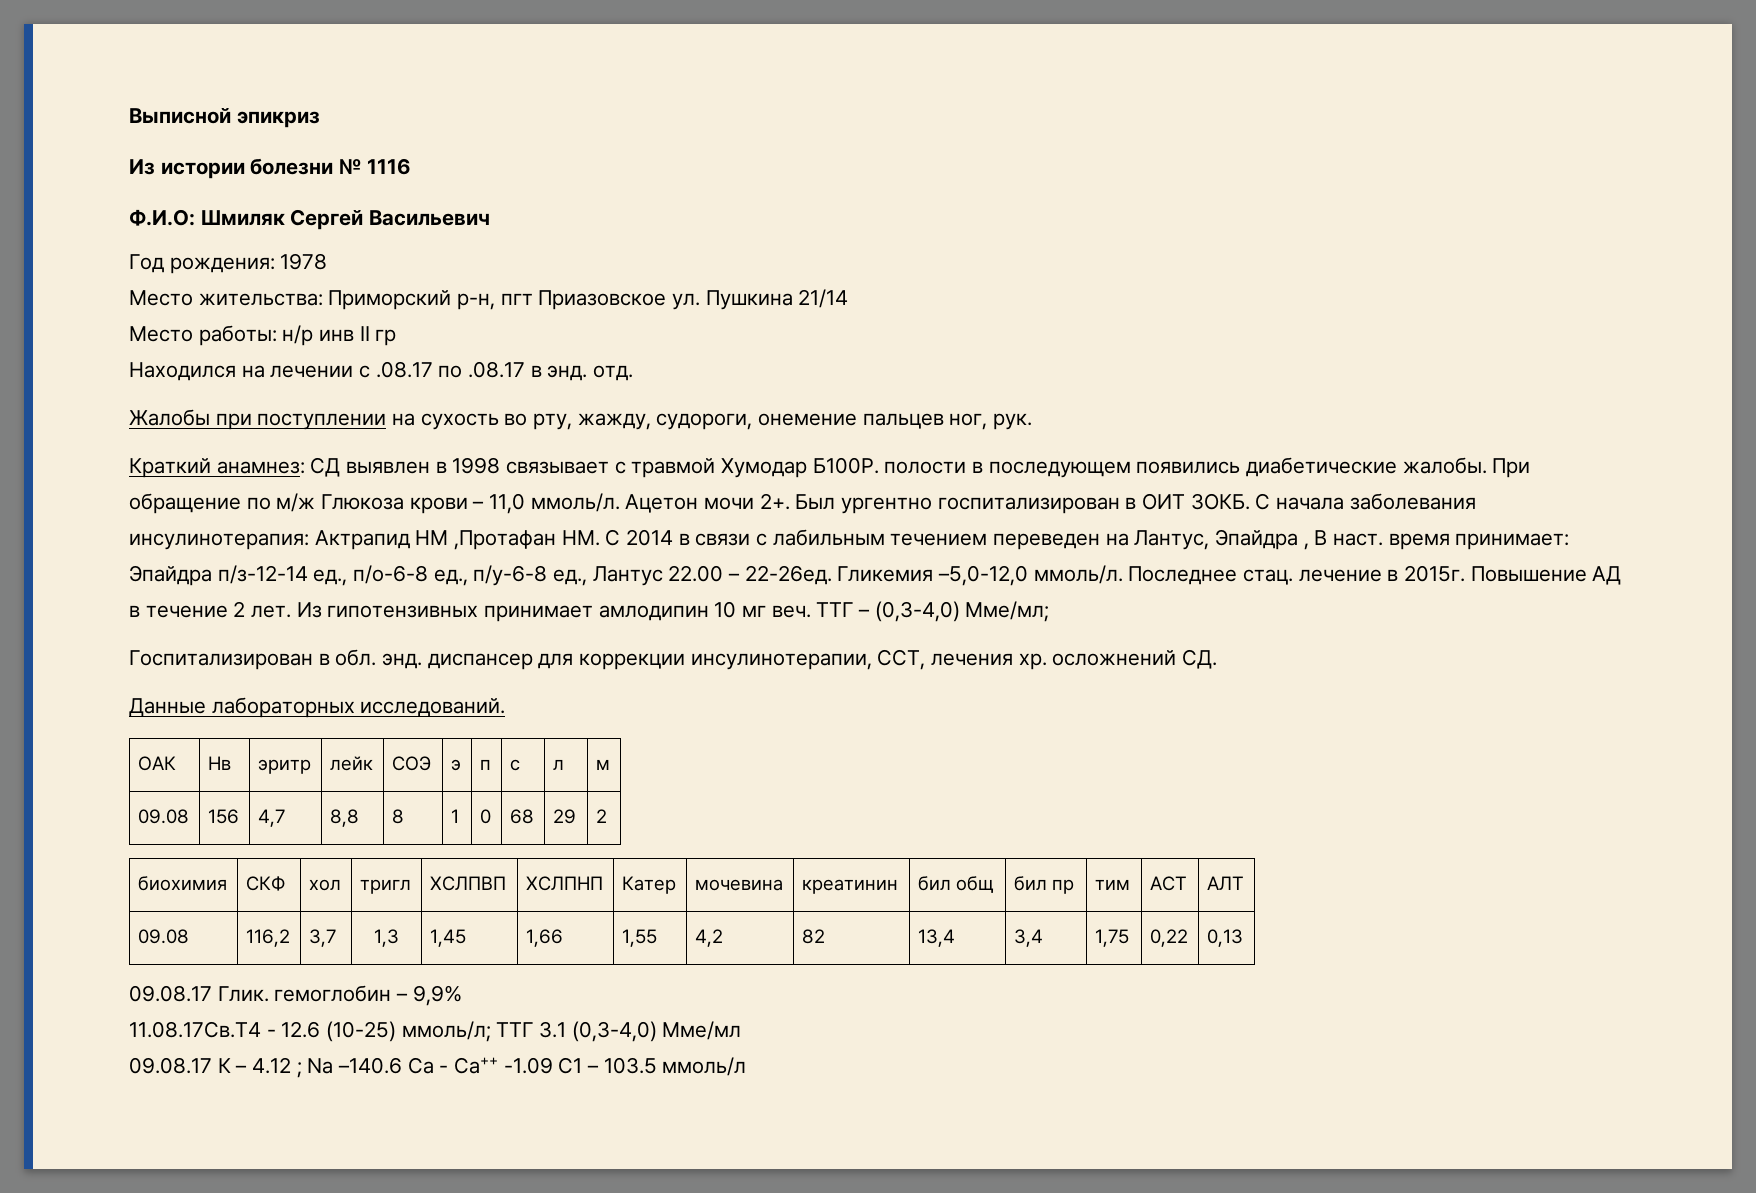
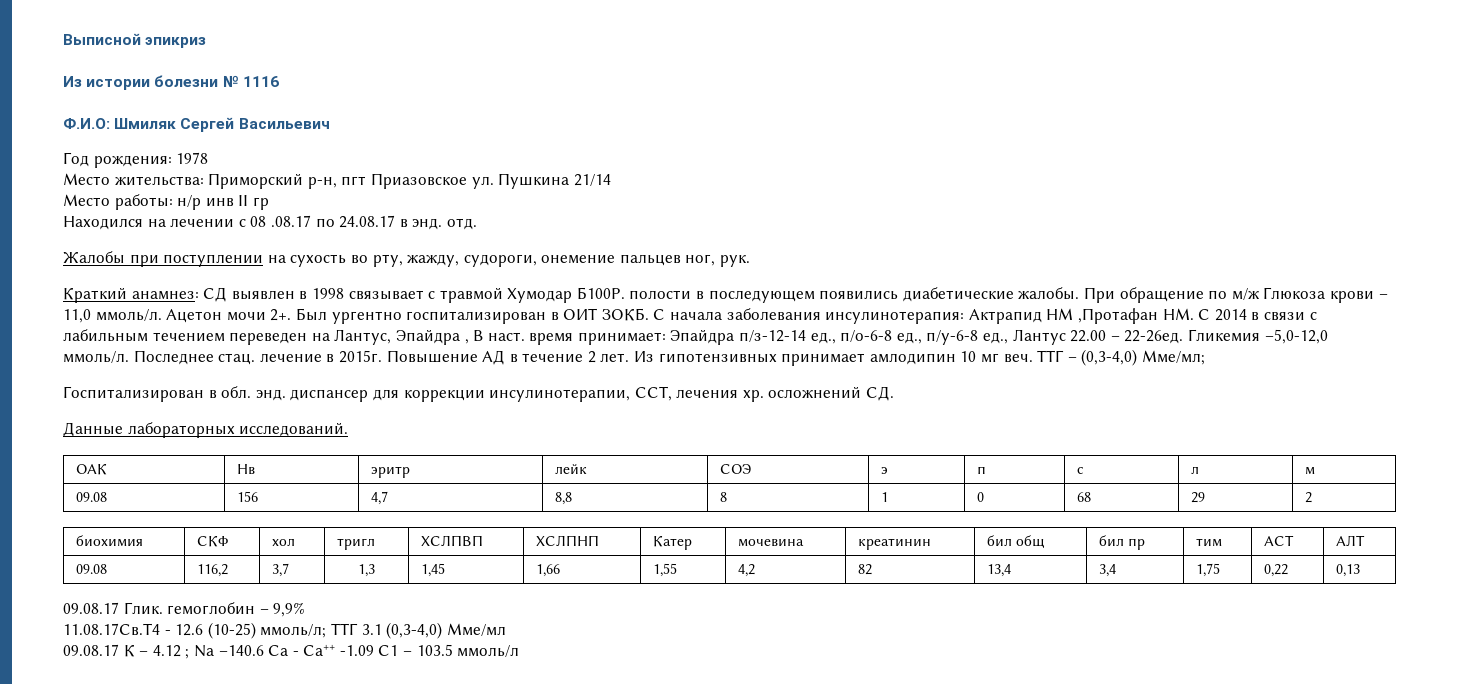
(371, 371) none -> [250,216,267,227] 08
[468,361,526,378] .08.17 -> [339,215,396,228] 24.08.17

